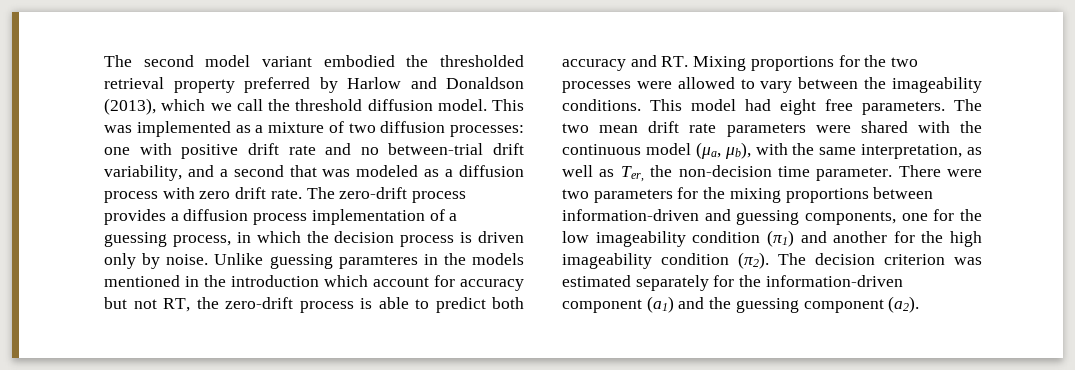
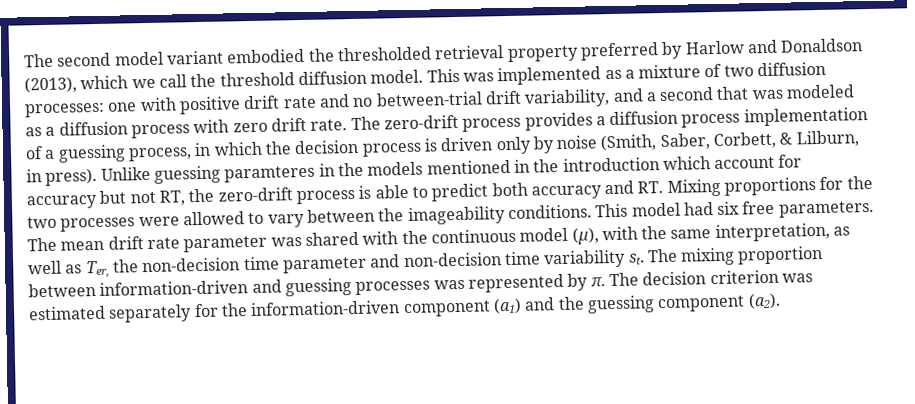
[166,254,209,265] noise. -> [556,130,859,152] [26,167,98,186] noise (Smith, Saber, Corbett, & Lilburn, in press).
[780,99,816,115] eight -> [717,201,741,215] six
[562,123,589,133] two -> (57, 244) none
[726,123,851,137] parameters were -> [183,235,302,253] parameter was
[695,142,751,159] (μa, μb), -> [571,227,599,245] (μ),
[816,165,982,181] [562,187,934,203] [562,209,982,225] [562,230,982,247] [562,252,769,269] parameter. There were two parameters for the mixing proportions between information-driven and guessing components, one for the low imageability condition (π1) and another for the high imageability condition (π2). -> [282,245,824,274] [28,273,606,298] parameter and non-decision time variability st. The mixing proportion between information-driven and guessing processes was represented by π.

